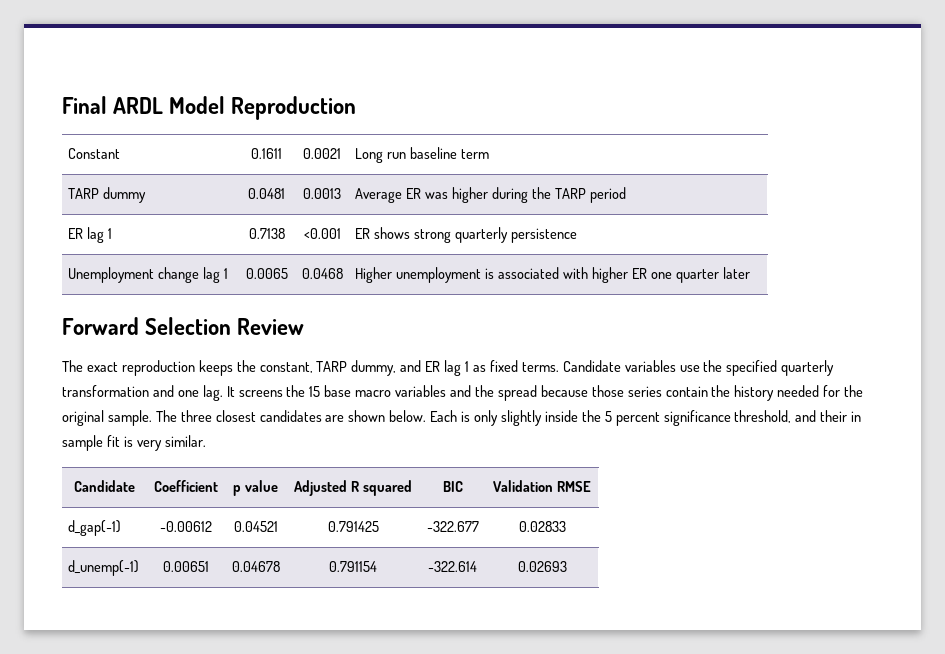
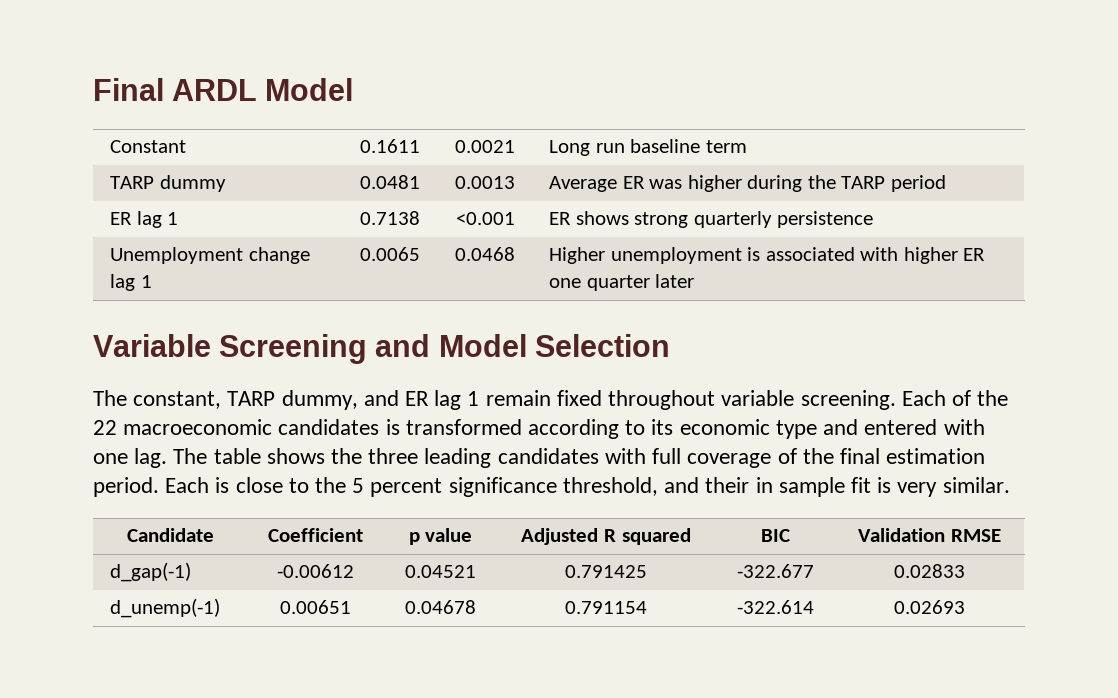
[231,96,357,120] Reproduction -> (354, 89) none
[62,317,139,335] Forward -> [93,334,527,364] Variable Screening and Model
[237,318,305,335] [62,360,256,376] Review // The exact reproduction keeps the -> [93,390,127,406] // The
[472,360,835,376] [62,385,864,401] [62,410,578,426] as fixed terms. Candidate variables use the specified quarterly transformation and one lag. It screens the 15 base macro variables and the spread because those series contain the history needed for the original sample. The three closest candidates are shown below. Each is only slightly inside -> [485,390,1009,410] [93,419,985,439] [93,448,986,468] [93,477,309,497] remain fixed throughout variable screening. Each of the 22 macroeconomic candidates is transformed according to its economic type and entered with one lag. The table shows the three leading candidates with full coverage of the final estimation period. Each is close to

